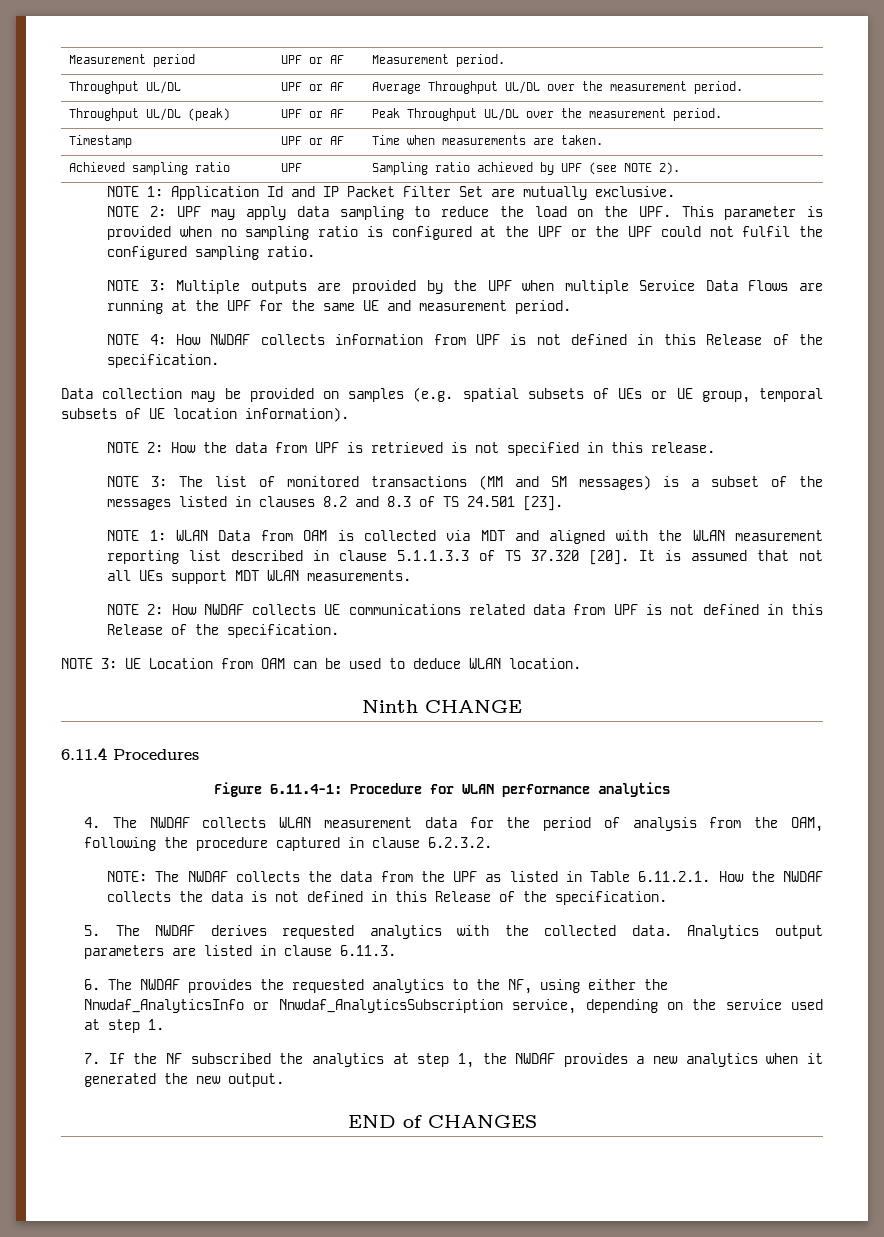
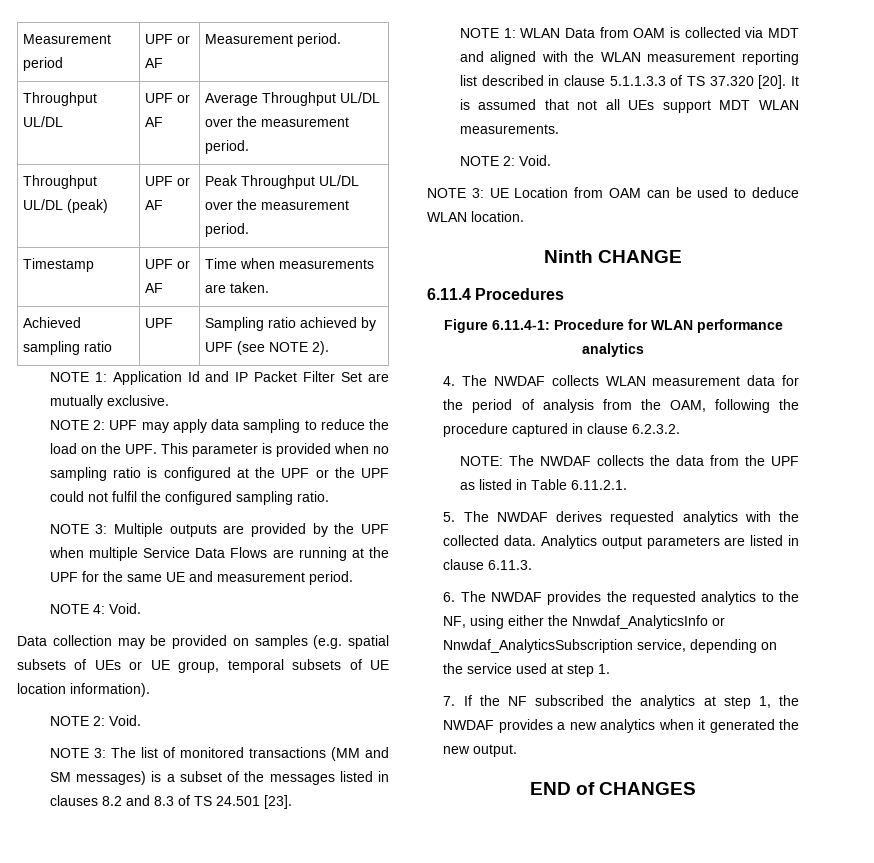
[175,334,823,345] [107,354,220,368] How NWDAF collects information from UPF is not defined in this Release of the specification. -> [108,603,141,614] Void.
[171,442,716,456] How the data from UPF is retrieved is not specified in this release. -> [108,715,141,726] Void.
[171,604,823,615] [107,624,340,638] How NWDAF collects UE communications related data from UPF is not defined in this Release of the specification. -> [518,155,551,166] Void.
[718,871,823,882] [107,891,668,905] How the NWDAF collects the data is not defined in this Release of the specification. -> (627, 485) none

